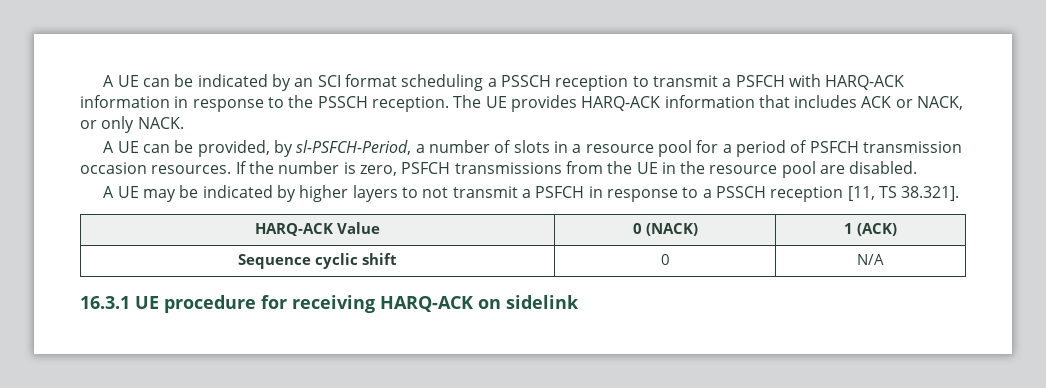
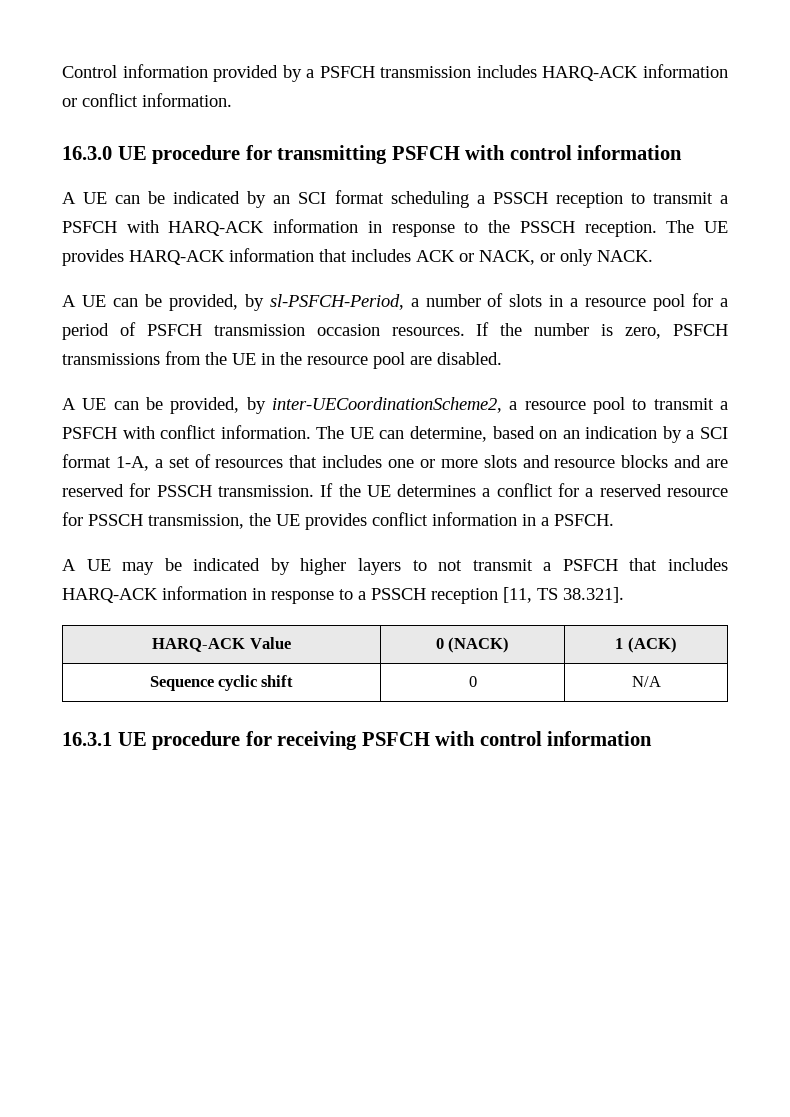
(103, 81) none -> [62,64,728,82] [62,93,232,107] [62,145,683,164] Control information provided by a PSFCH transmission includes HARQ-ACK information or conflict information. // 16.3.0 UE procedure for transmitting PSFCH with control information //
(918, 167) none -> [62,397,729,414] [62,425,728,443] [62,454,728,471] [62,483,728,497] [62,512,614,530] // A UE can be provided, by inter-UECoordinationScheme2, a resource pool to transmit a PSFCH with conflict information. The UE can determine, based on an indication by a SCI format 1-A, a set of resources that includes one or more slots and resource blocks and are reserved for PSSCH transmission. If the UE determines a conflict for a reserved resource for PSSCH transmission, the UE provides conflict information in a PSFCH.
(585, 192) none -> [629,558,728,571] [62,586,247,603] that includes HARQ-ACK information
[380,295,579,312] HARQ-ACK on sidelink -> [361,731,653,746] PSFCH with control information

